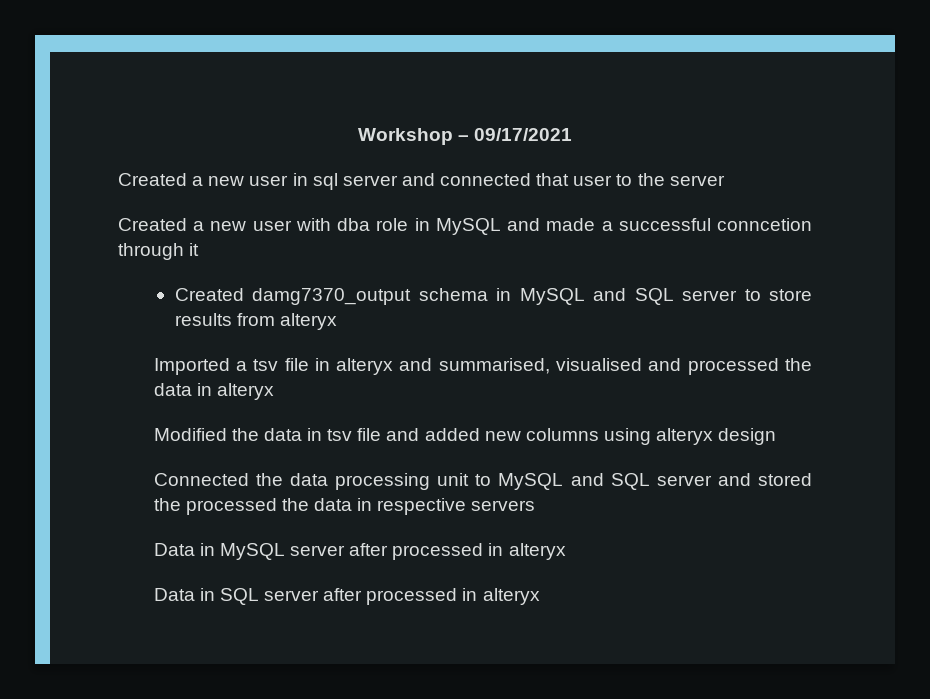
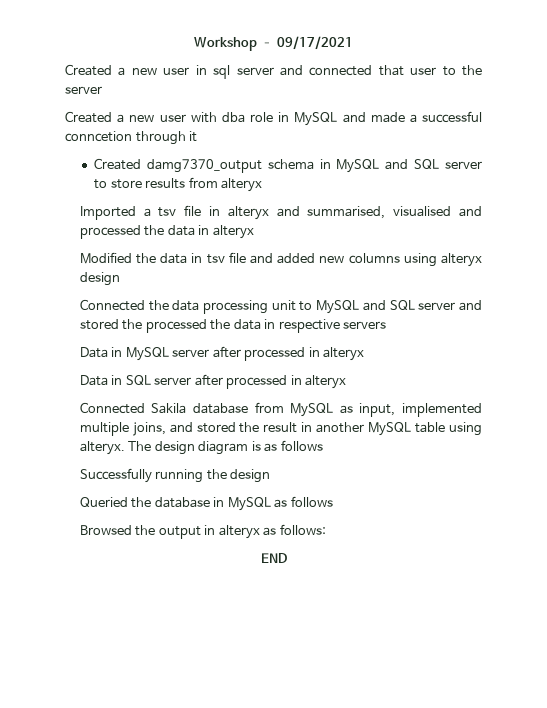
(540, 596) none -> [79,402,482,417] [79,422,483,436] [79,440,323,455] [79,468,271,483] [79,496,333,511] [79,524,326,539] [260,553,287,563] // Connected Sakila database from MySQL as input, implemented multiple joins, and stored the result in another MySQL table using alteryx. The design diagram is as follows // Successfully running the design // Queried the database in MySQL as follows // Browsed the output in alteryx as follows: // END

